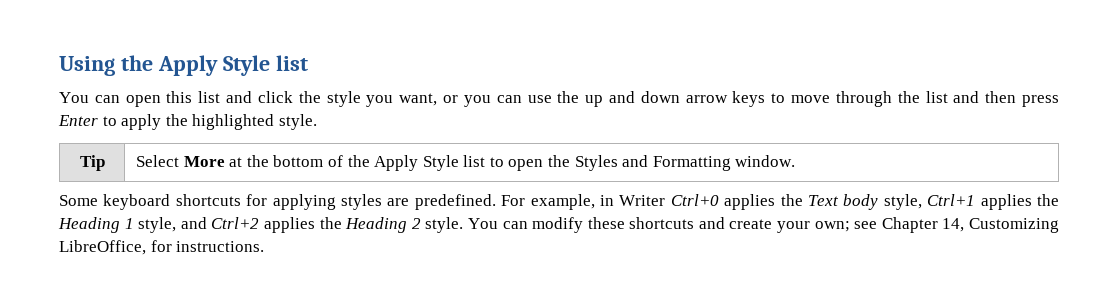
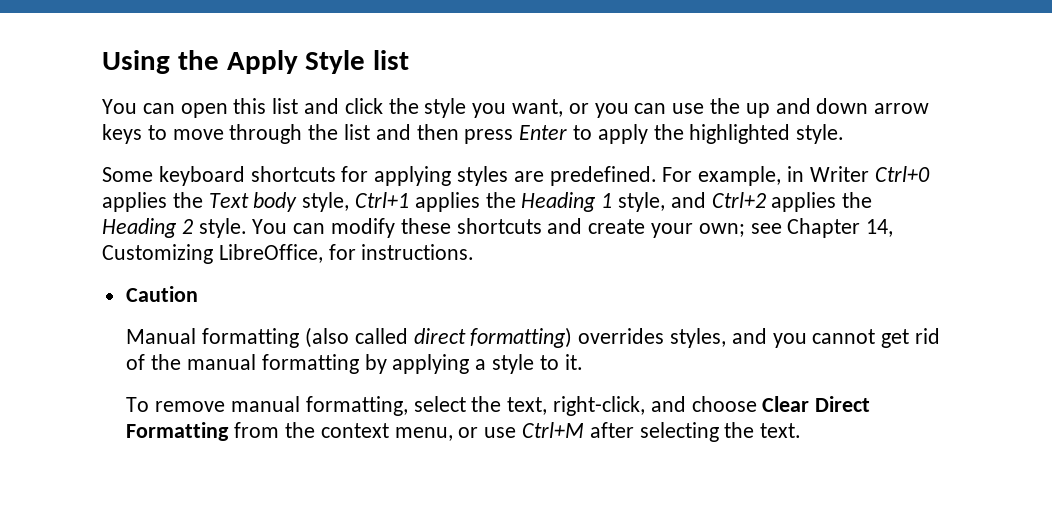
[79,155,105,171] [135,155,796,171] // Tip | Select More at the bottom of the Apply Style list to open the Styles and Formatting window. -> (845, 134) none
(265, 246) none -> [125,286,198,302] [126,327,940,348] [126,354,583,374] [126,396,871,416] [126,422,802,442] // Caution // Manual formatting (also called direct formatting) overrides styles, and you cannot get rid of the manual formatting by applying a style to it. // To remove manual formatting, select the text, right-click, and choose Clear Direct Formatting from the context menu, or use Ctrl+M after selecting the text.

